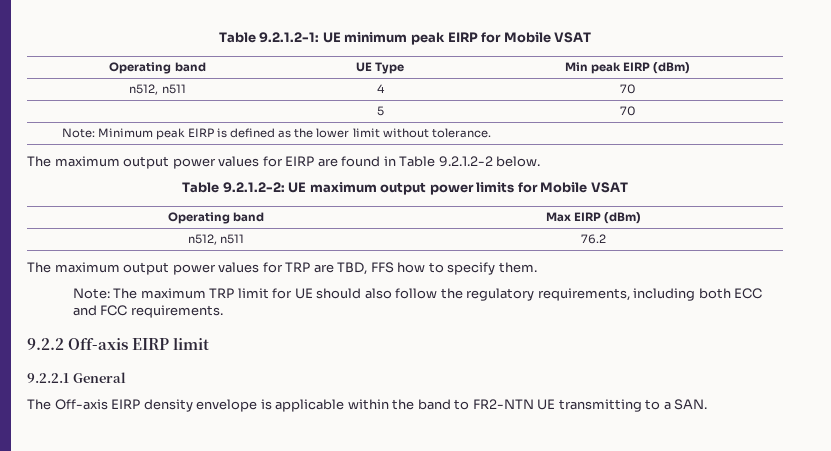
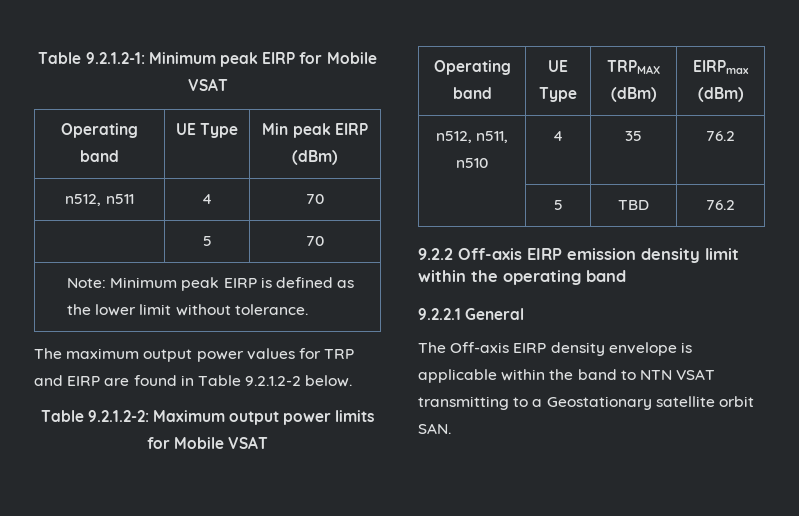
[322,32,408,43] UE minimum -> [148,52,216,64] Minimum
(283, 161) none -> [324,349,355,359] [34,375,63,386] TRP and
[288,182,377,193] UE maximum -> [152,410,225,422] Maximum
[545,212,642,224] [187,234,245,245] [581,234,606,244] [27,262,537,275] [72,288,763,301] [72,305,223,318] Max EIRP (dBm) // n512, n511 | 76.2 // The maximum output power values for TRP are TBD, FFS how to specify them. // Note: The maximum TRP limit for UE should also follow the regulatory requirements, including both ECC and FCC requirements. -> [548,60,568,72] [539,87,577,102] [607,60,660,74] [610,87,657,102] [693,60,749,74] [697,87,744,102] [435,131,509,143] [456,158,488,168] [553,131,563,141] [625,131,642,141] [706,131,735,141] [553,200,563,210] [618,200,649,210] [706,200,735,210] UE Type | TRPMAX (dBm) | EIRPmax (dBm) // n512, n511, n510 | 4 | 35 | 76.2 // | 5 | TBD | 76.2
[173,337,210,350] limit -> [567,248,739,263] [418,270,626,285] emission density limit within the operating band
[472,399,556,410] FR2-NTN UE -> [639,369,716,380] NTN VSAT
(671, 405) none -> [546,396,754,410] Geostationary satellite orbit

